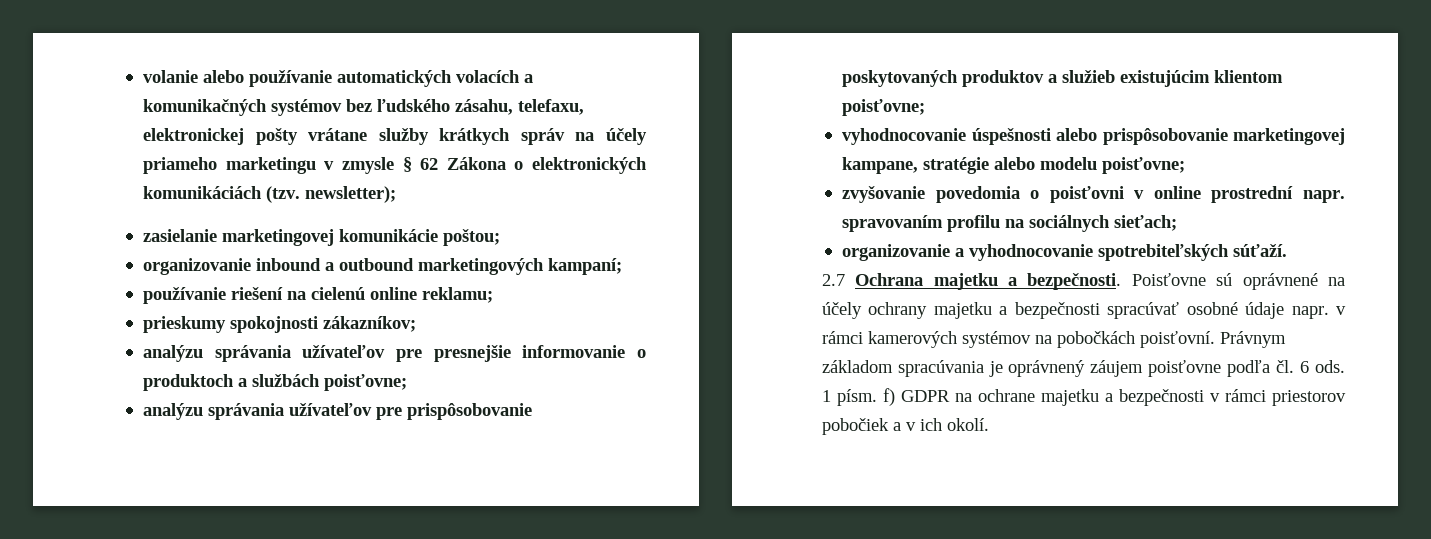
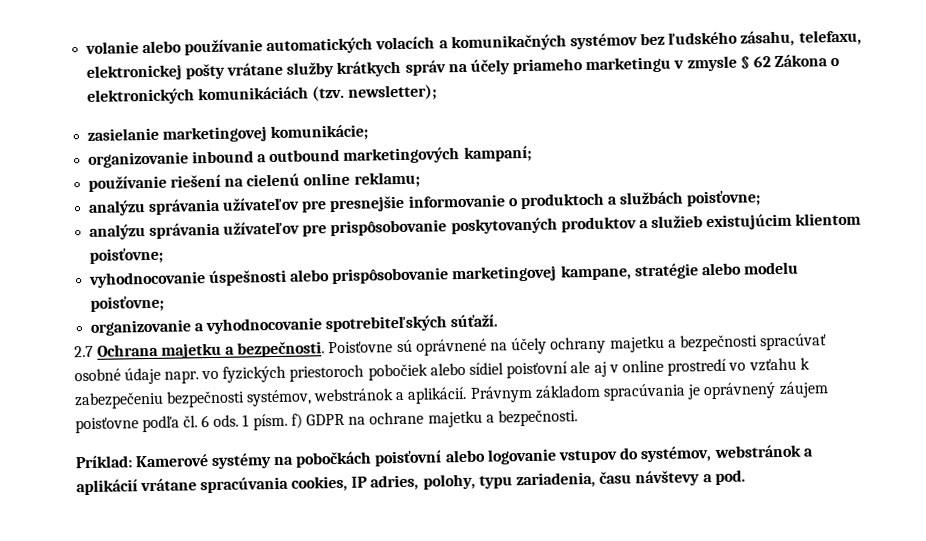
[339,229,501,246] komunikácie poštou; -> [269,124,368,142] komunikácie;
[143,316,417,333] // prieskumy spokojnosti zákazníkov; -> (420, 179) none
[842,186,1345,203] [842,215,1178,232] // zvyšovanie povedomia o poisťovni v online prostrední napr. spravovaním profilu na sociálnych sieťach; -> (164, 303) none
[1336,306,1346,315] [821,331,1215,348] v rámci kamerových systémov na pobočkách poisťovní. -> [201,357,810,383] [73,386,468,410] vo fyzických priestoroch pobočiek alebo sídiel poisťovní ale aj v online prostredí vo vzťahu k zabezpečeniu bezpečnosti systémov, webstránok a aplikácií.
[1118,389,1346,406] [821,418,989,435] bezpečnosti v rámci priestorov pobočiek a v ich okolí. -> [497,409,578,427] [74,444,813,470] [75,469,746,496] bezpečnosti. // Príklad: Kamerové systémy na pobočkách poisťovní alebo logovanie vstupov do systémov, webstránok a aplikácií vrátane spracúvania cookies, IP adries, polohy, typu zariadenia, času návštevy a pod.

